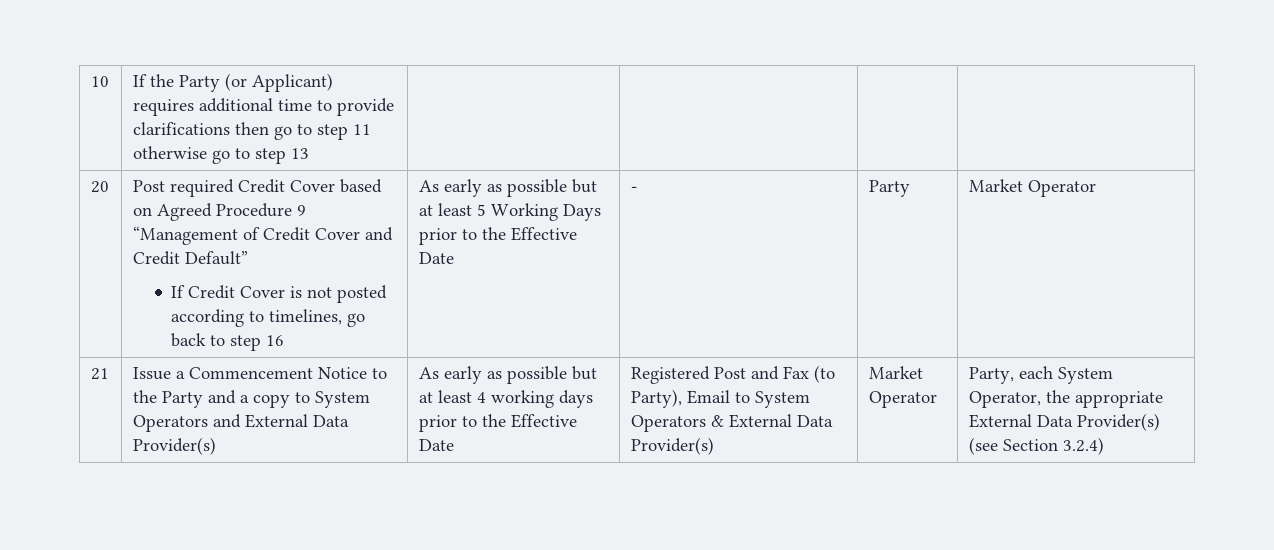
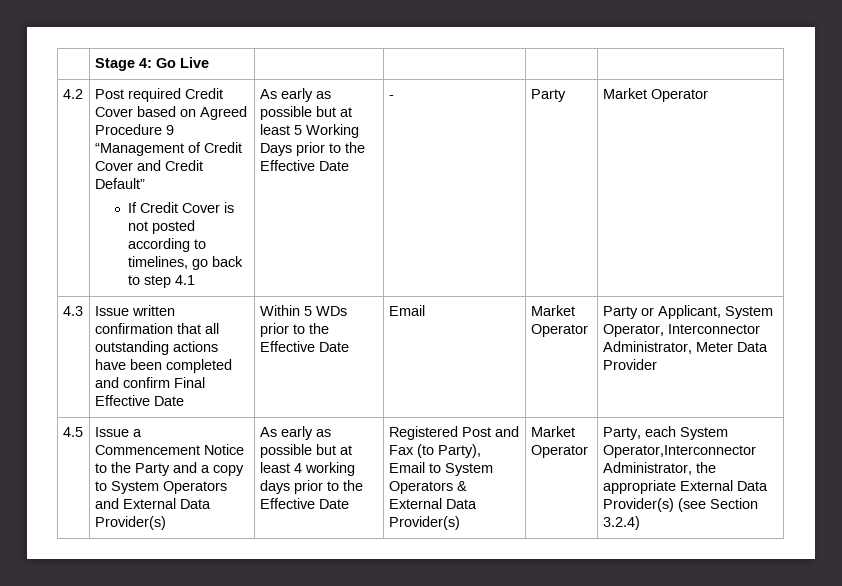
[90,76,109,87] [132,73,333,92] [132,98,394,116] [132,122,371,140] [132,146,309,164] [90,181,109,193] 10 | If the Party (or Applicant) requires additional time to provide clarifications then go to step 11 otherwise go to step 13 | | | | // 20 -> [94,57,209,71] [62,89,83,99] | Stage 4: Go Live | | | | // 4.2
[266,335,285,346] 16 -> [174,275,195,285] 4.1
[90,368,109,380] 21 -> [62,306,83,316] [94,305,175,316] [94,323,219,334] [94,341,218,355] [94,359,232,373] [94,377,205,388] [94,395,184,406] [259,305,347,316] [259,323,329,337] [259,341,349,352] [388,305,425,316] [530,305,575,316] [530,324,588,337] [602,305,773,319] [602,324,760,337] [602,341,768,354] [602,359,657,370] [62,427,83,437] 4.3 | Issue written confirmation that all outstanding actions have been completed and confirm Final Effective Date | Within 5 WDs prior to the Effective Date | Email | Market Operator | Party or Applicant, System Operator, Interconnector Administrator, Meter Data Provider // 4.5
[968,391,1041,408] Operator, -> [602,445,756,458] [602,462,692,475] Operator,Interconnector Administrator,

